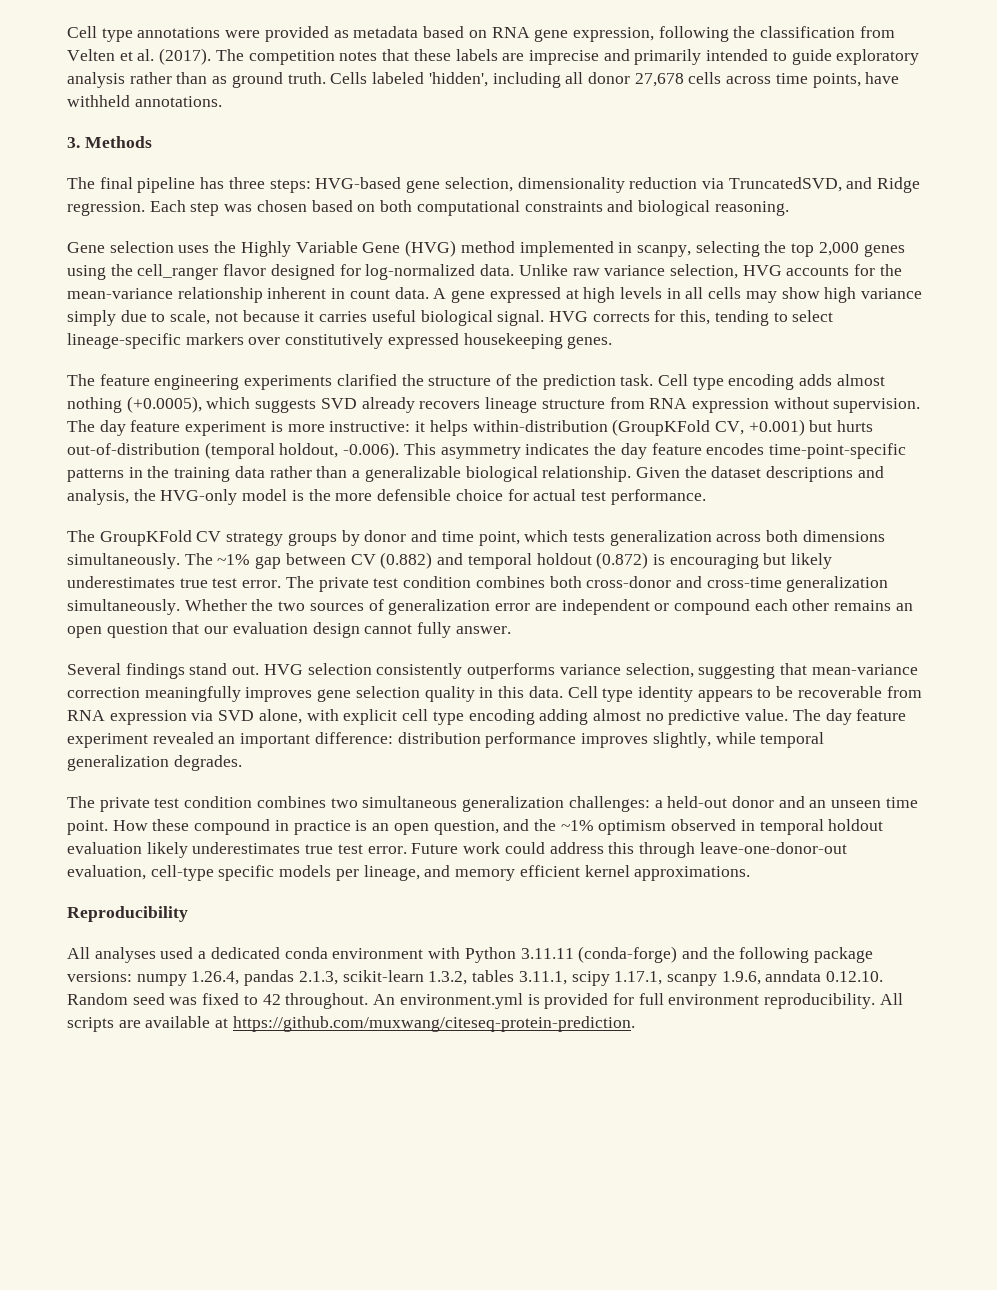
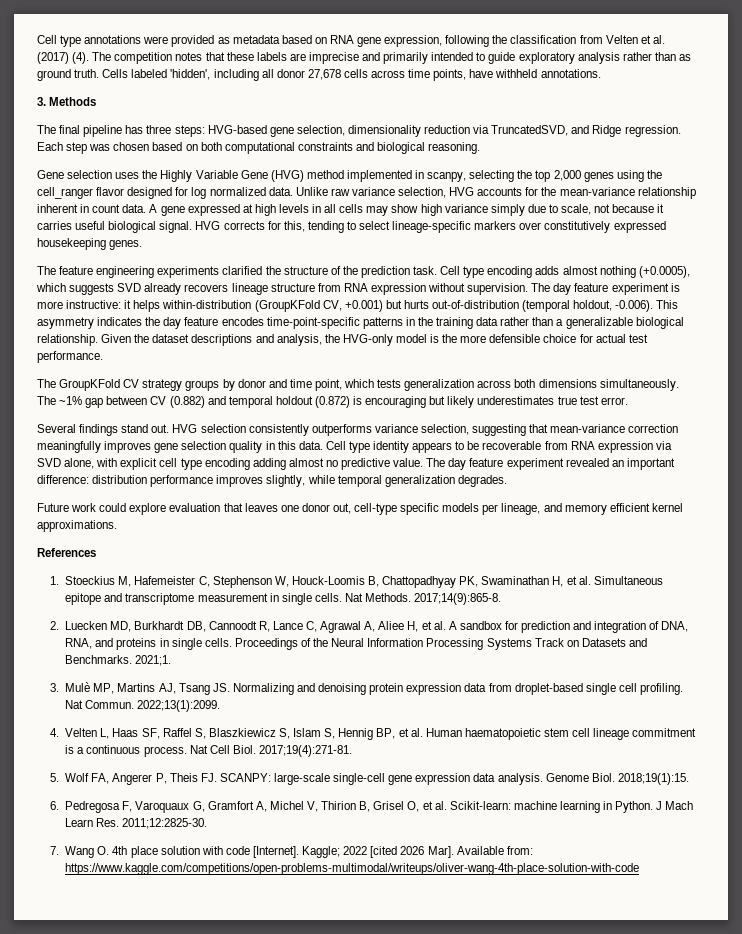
[159,48,212,65] (2017). -> [37,52,90,64] (2017) (4).
[365,264,476,280] log-normalized -> [191,187,266,199] log normalized
[285,576,889,592] [67,599,913,615] [67,622,511,638] The private test condition combines both cross-donor and cross-time generalization simultaneously. Whether the two sources of generalization error are independent or compound each other remains an open question that our evaluation design cannot fully answer. -> (628, 401) none
[67,796,918,812] [67,819,884,835] [67,842,847,858] [67,865,146,880] The private test condition combines two simultaneous generalization challenges: a held-out donor and an unseen time point. How these compound in practice is an open question, and the ~1% optimism observed in temporal holdout evaluation likely underestimates true test error. Future work could address this through leave-one-donor-out evaluation, -> [37,503,351,515] Future work could explore evaluation that leaves one donor out,
[67,906,188,922] [67,946,874,963] [67,970,884,986] [67,993,903,1009] [67,1016,635,1032] Reproducibility // All analyses used a dedicated conda environment with Python 3.11.11 (conda-forge) and the following package versions: numpy 1.26.4, pandas 2.1.3, scikit-learn 1.3.2, tables 3.11.1, scipy 1.17.1, scanpy 1.9.6, anndata 0.12.10. Random seed was fixed to 42 throughout. An environment.yml is provided for full environment reproducibility. All scripts are available at https://github.com/muxwang/citeseq-protein-prediction. -> [37,548,96,557] [50,576,663,588] [65,593,502,605] [50,621,689,633] [65,638,647,650] [65,655,172,666] [50,682,683,695] [65,700,221,712] [50,728,697,740] [65,745,352,757] [50,773,689,785] [50,801,694,813] [65,818,208,829] [50,846,533,858] [65,863,640,875] References // 1. Stoeckius M, Hafemeister C, Stephenson W, Houck-Loomis B, Chattopadhyay PK, Swaminathan H, et al. Simultaneous epitope and transcriptome measurement in single cells. Nat Methods. 2017;14(9):865-8. // 2. Luecken MD, Burkhardt DB, Cannoodt R, Lance C, Agrawal A, Aliee H, et al. A sandbox for prediction and integration of DNA, RNA, and proteins in single cells. Proceedings of the Neural Information Processing Systems Track on Datasets and Benchmarks. 2021;1. // 3. Mulè MP, Martins AJ, Tsang JS. Normalizing and denoising protein expression data from droplet-based single cell profiling. Nat Commun. 2022;13(1):2099. // 4. Velten L, Haas SF, Raffel S, Blaszkiewicz S, Islam S, Hennig BP, et al. Human haematopoietic stem cell lineage commitment is a continuous process. Nat Cell Biol. 2017;19(4):271-81. // 5. Wolf FA, Angerer P, Theis FJ. SCANPY: large-scale single-cell gene expression data analysis. Genome Biol. 2018;19(1):15. // 6. Pedregosa F, Varoquaux G, Gramfort A, Michel V, Thirion B, Grisel O, et al. Scikit-learn: machine learning in Python. J Mach Learn Res. 2011;12:2825-30. // 7. Wang O. 4th place solution with code [Internet]. Kaggle; 2022 [cited 2026 Mar]. Available from: https://www.kaggle.com/competitions/open-problems-multimodal/writeups/oliver-wang-4th-place-solution-with-code

